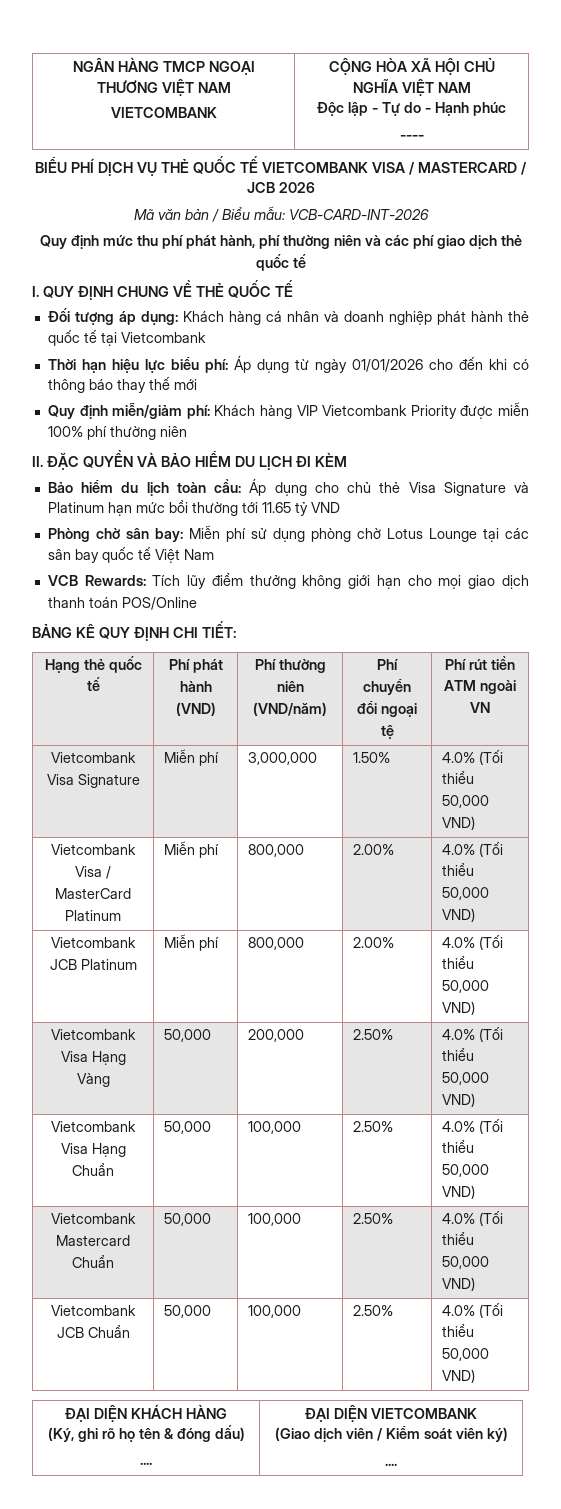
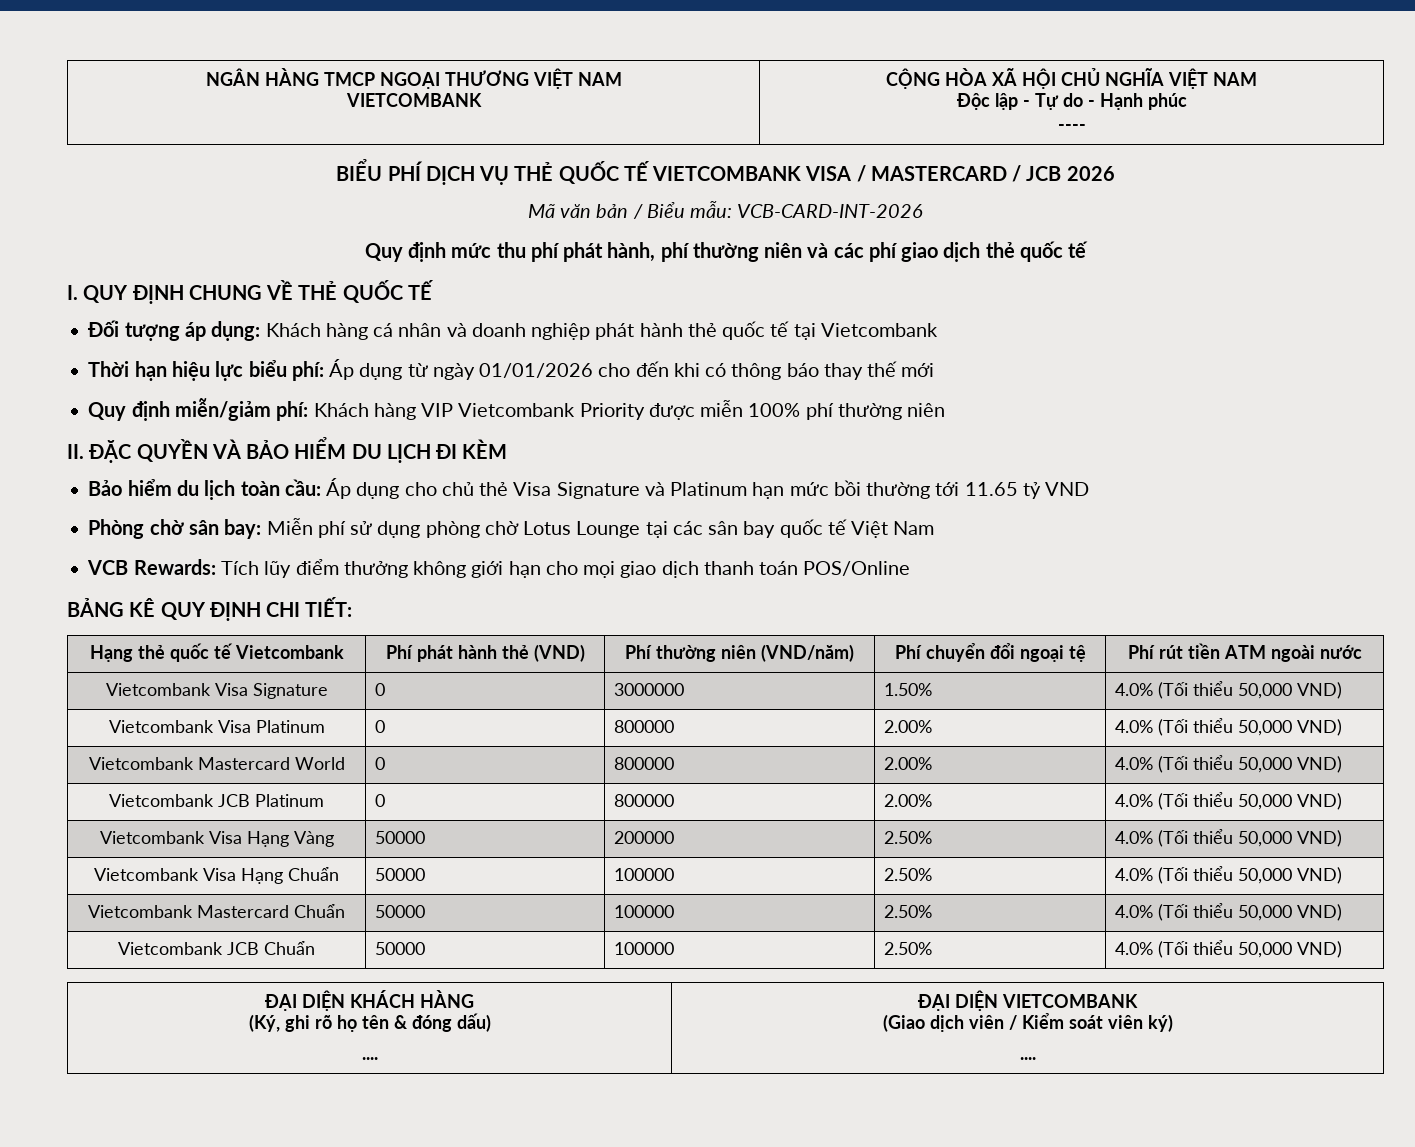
(100, 684) none -> [234,645,344,659] Vietcombank
(212, 686) none -> [501,645,529,659] thẻ
[470,702,490,713] VN -> [1319,645,1362,659] nước
[163,749,219,766] [247,752,317,765] Miễn phí | 3,000,000 -> [374,683,385,696] [613,683,684,696] 0 | 3000000
[106,866,111,879] [55,888,131,899] [65,910,121,921] [163,841,219,858] [247,844,304,857] / MasterCard Platinum | Miễn phí | 800,000 -> [255,720,325,733] [374,720,385,733] [613,720,674,733] [883,720,932,733] [1114,718,1342,736] [88,757,345,770] [374,757,385,770] [613,757,674,770] Platinum | 0 | 800000 | 2.00% | 4.0% (Tối thiểu 50,000 VND) // Vietcombank Mastercard World | 0 | 800000
[163,934,219,951] [247,937,304,950] Miễn phí | 800,000 -> [374,794,385,807] [613,794,674,807] 0 | 800000
[163,1029,211,1042] [247,1029,304,1042] 50,000 | 200,000 -> [374,831,425,844] [613,831,674,844] 50000 | 200000
[163,1121,211,1134] [247,1121,301,1134] 50,000 | 100,000 -> [374,868,425,881] [613,868,674,881] 50000 | 100000
[163,1213,211,1226] [247,1213,301,1226] 50,000 | 100,000 -> [374,905,425,918] [613,905,674,918] 50000 | 100000
[163,1305,211,1318] [247,1305,301,1318] 50,000 | 100,000 -> [374,942,425,955] [613,942,674,955] 50000 | 100000

